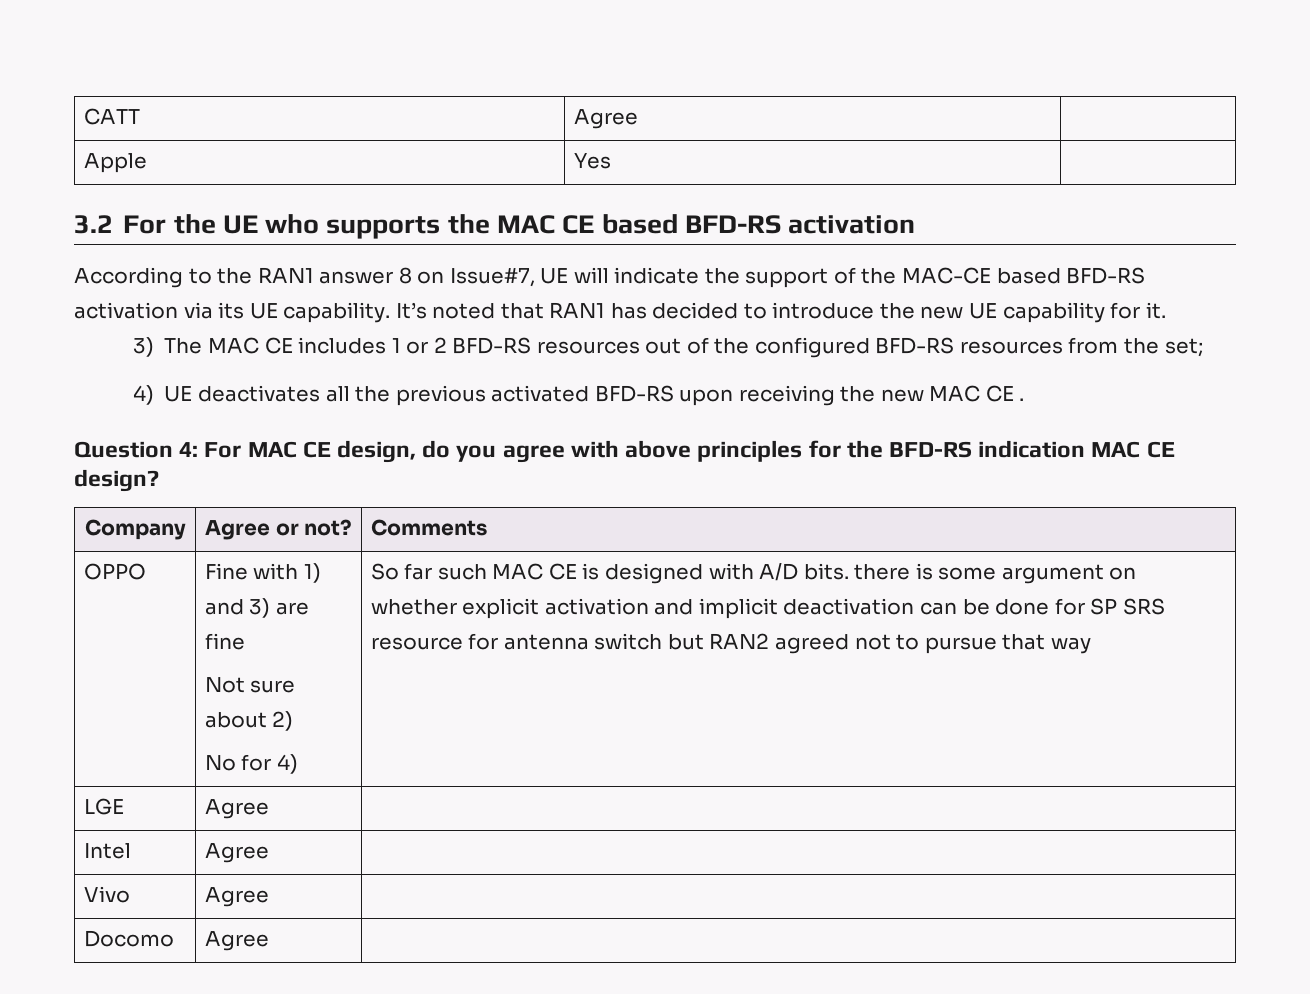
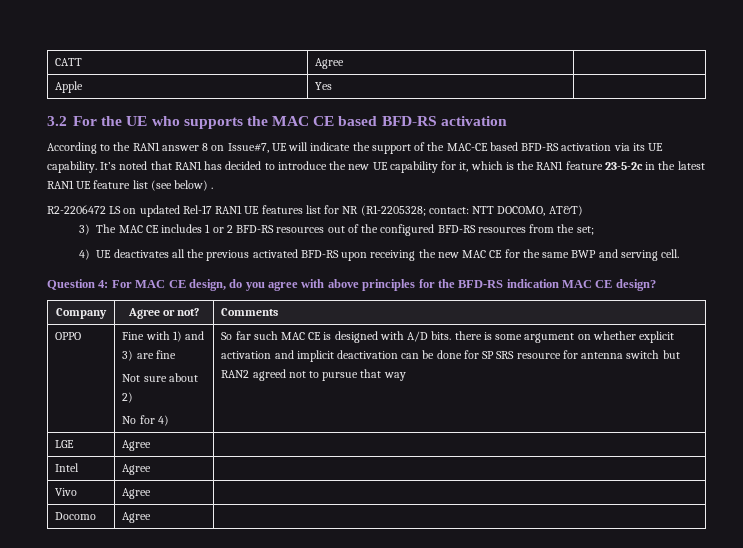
[1145,302,1166,319] it. -> [459,161,705,172] [47,180,214,191] [47,205,583,217] it, which is the RAN1 feature 23-5-2c in the latest RAN1 UE feature list (see below) . // R2-2206472 LS on updated Rel-17 RAN1 UE features list for NR (R1-2205328; contact: NTT DOCOMO, AT&T)
[1019,398,1025,401] . -> [504,249,679,261] for the same BWP and serving cell.

